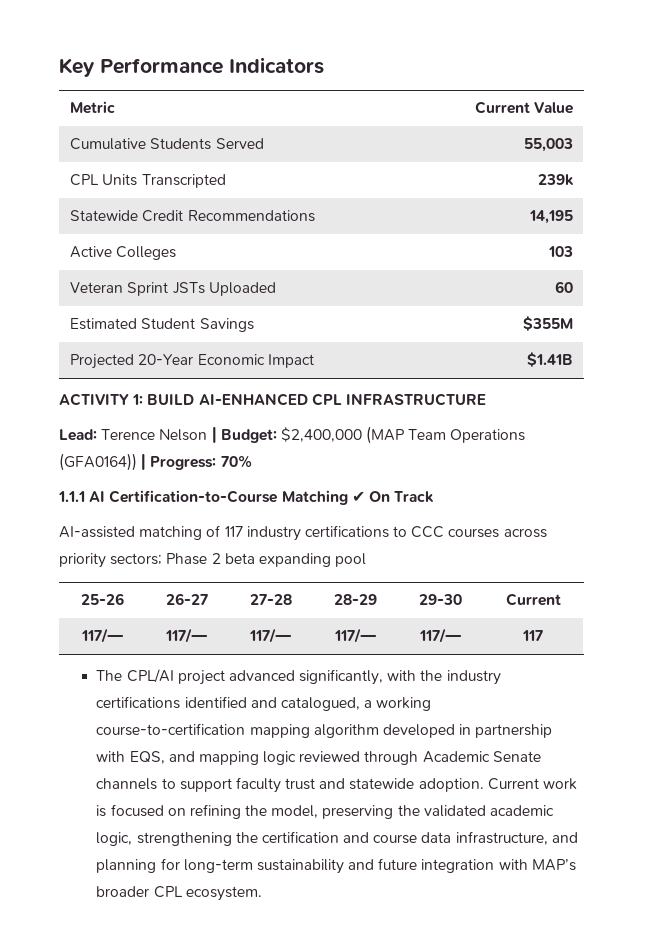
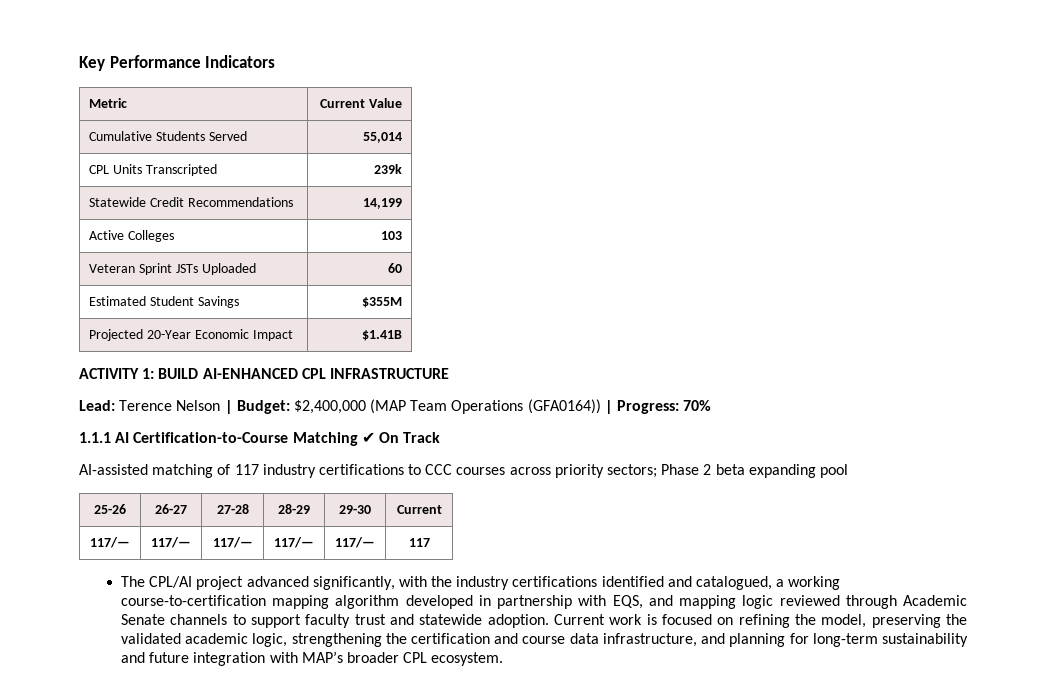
[523,138,573,152] 55,003 -> [362,132,402,143] 55,014
[528,210,573,224] 14,195 -> [362,198,402,209] 14,199

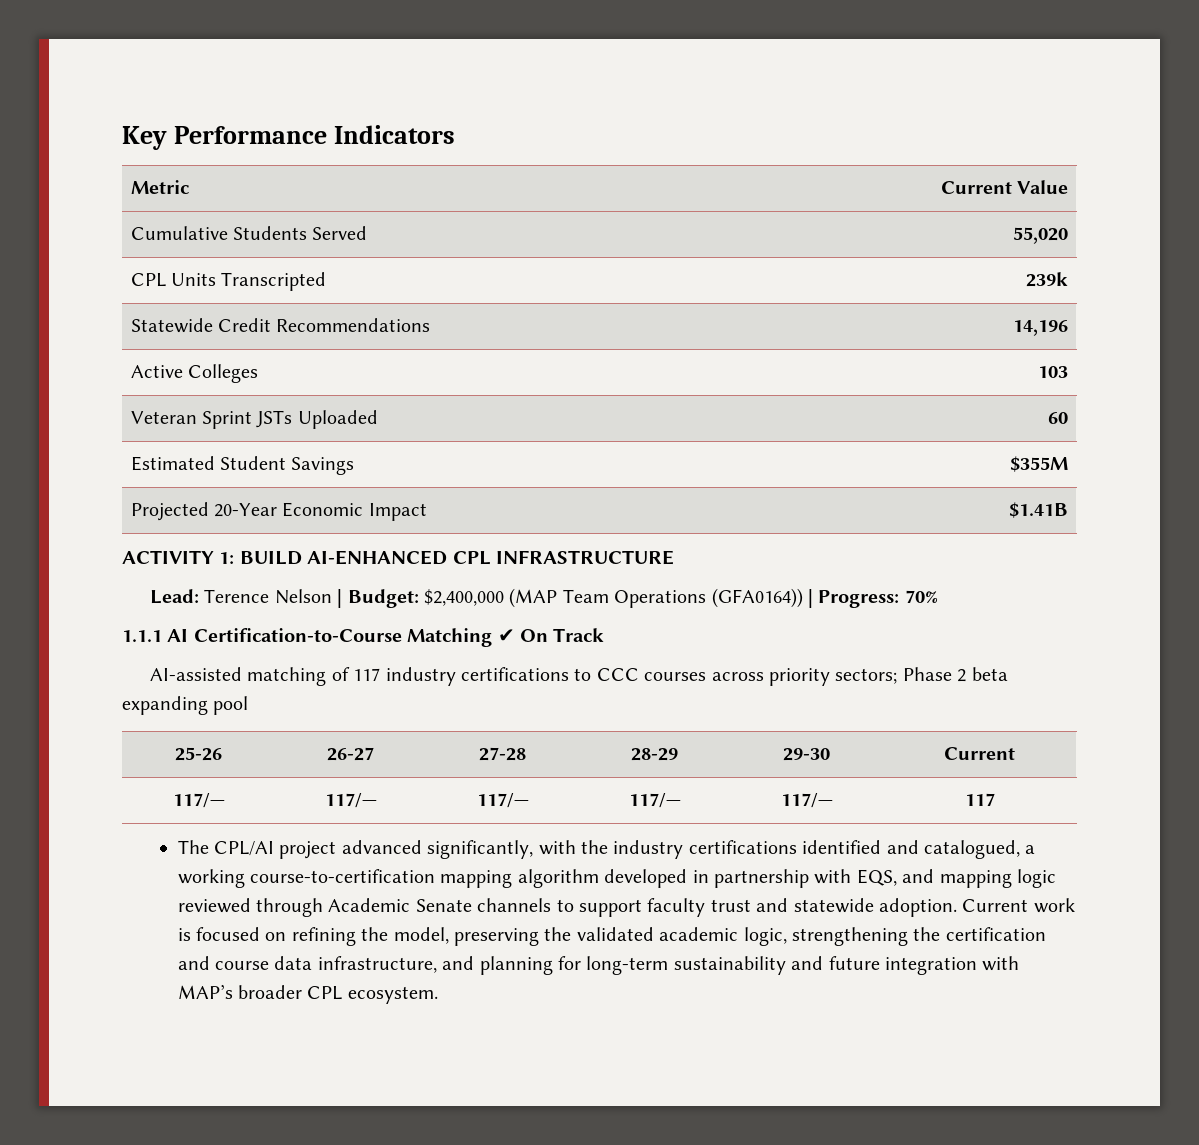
[362,132,402,143] 55,014 -> [1013,227,1069,244] 55,020
[362,198,402,209] 14,199 -> [1013,320,1069,336] 14,196

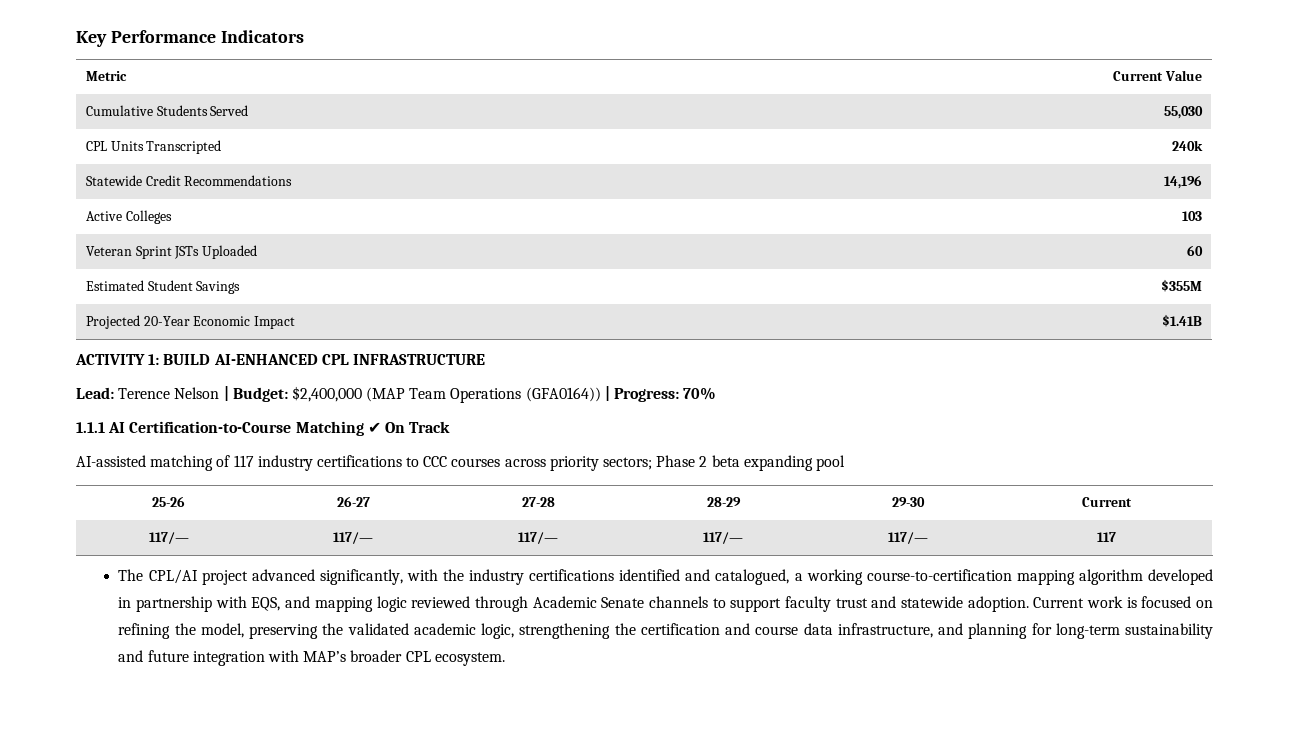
[1013,227,1069,244] 55,020 -> [1164,106,1204,119] 55,030
[1026,272,1069,287] 239k -> [1172,140,1204,151] 240k

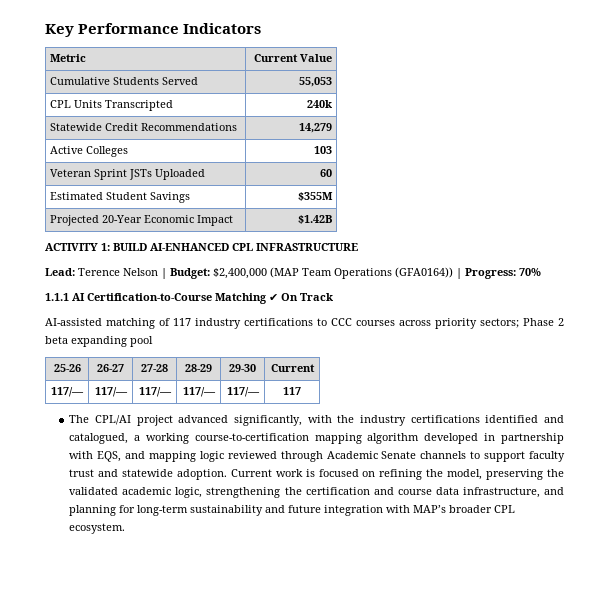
[1164,106,1204,119] 55,030 -> [298,77,332,87] 55,053
[1164,175,1203,189] 14,196 -> [298,123,332,133] 14,279
[1162,314,1203,327] $1.41B -> [297,215,332,224] $1.42B

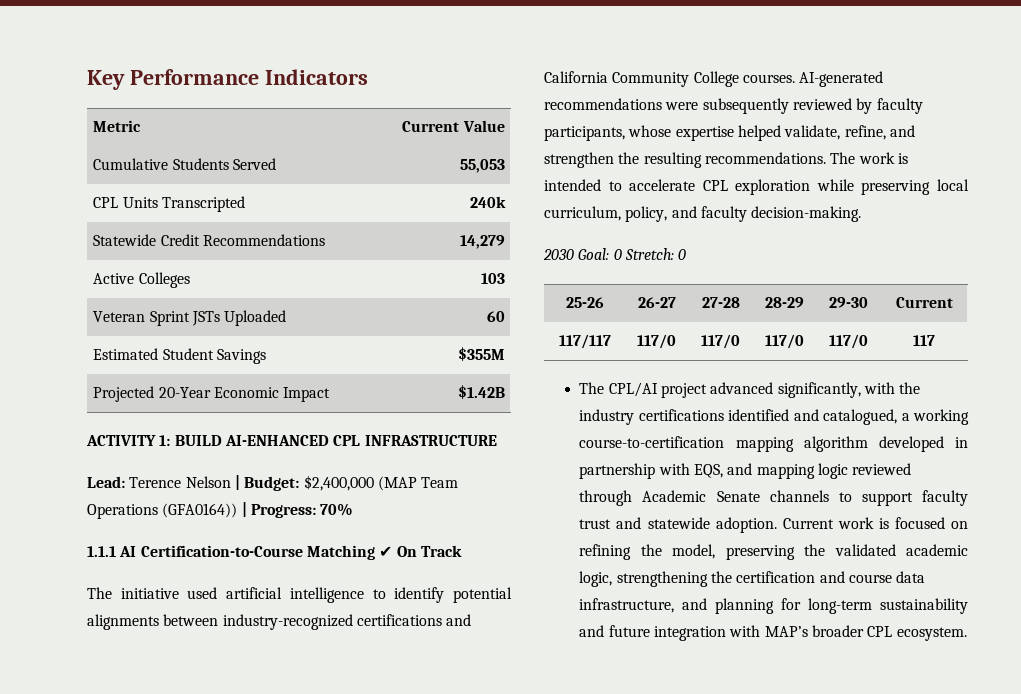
[45,318,564,329] [45,336,153,347] AI-assisted matching of 117 industry certifications to CCC courses across priority sectors; Phase 2 beta expanding pool -> [87,587,512,603] [87,614,472,630] [544,71,884,87] [544,98,923,114] [544,125,915,141] [544,152,908,168] [544,179,969,195] [544,206,862,222] [543,248,687,260] The initiative used artificial intelligence to identify potential alignments between industry-recognized certifications and California Community College courses. AI-generated recommendations were subsequently reviewed by faculty participants, whose expertise helped validate, refine, and strengthen the resulting recommendations. The work is intended to accelerate CPL exploration while preserving local curriculum, policy, and faculty decision-making. // 2030 Goal: 0 Stretch: 0
[51,387,84,397] [94,387,128,397] [138,387,172,397] [182,387,216,397] [226,387,260,397] 117/— | 117/— | 117/— | 117/— | 117/— -> [558,334,611,349] [637,334,676,349] [701,334,740,349] [765,334,804,349] [829,334,868,349] 117/117 | 117/0 | 117/0 | 117/0 | 117/0

